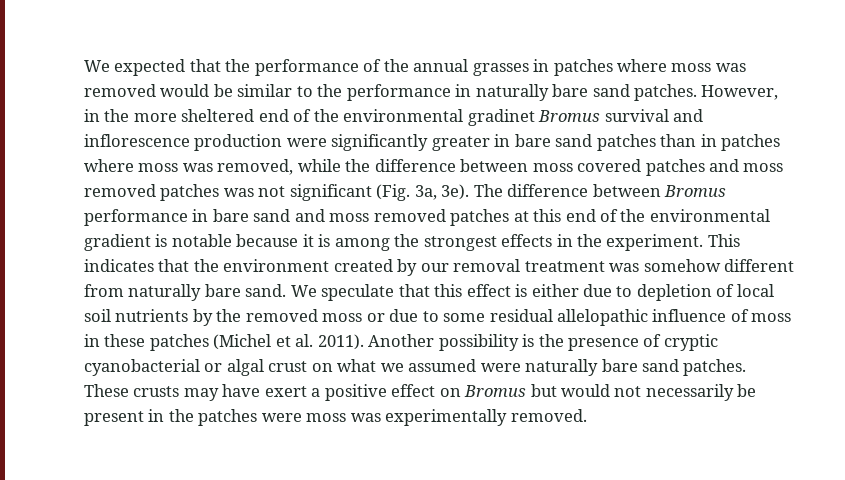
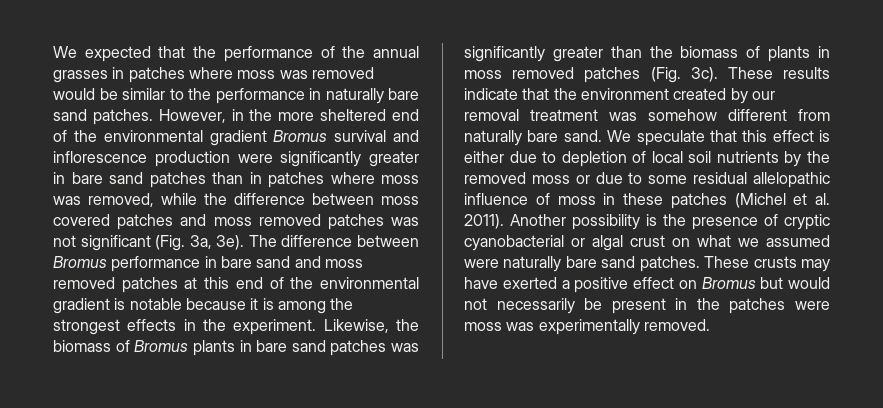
[467,109,535,126] gradinet -> [209,130,267,146] gradient
[707,234,740,247] [84,259,154,272] This indicates -> [323,319,419,333] [53,340,419,356] [464,46,830,62] [464,67,830,83] [464,88,518,100] Likewise, the biomass of Bromus plants in bare sand patches was significantly greater than the biomass of plants in moss removed patches (Fig. 3c). These results indicate
[264,386,307,397] exert -> [502,277,557,289] exerted

